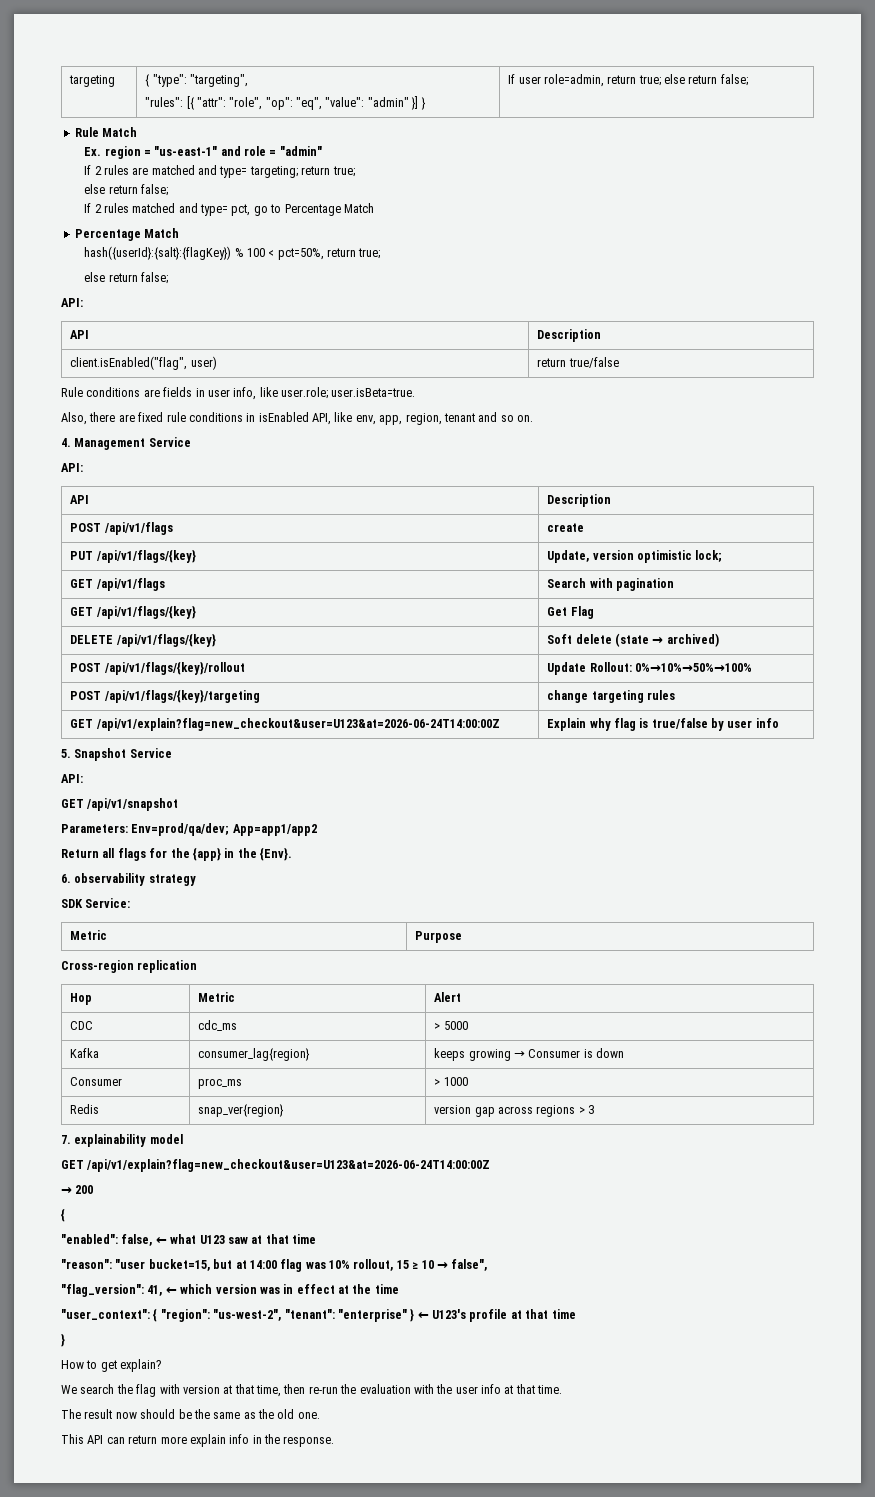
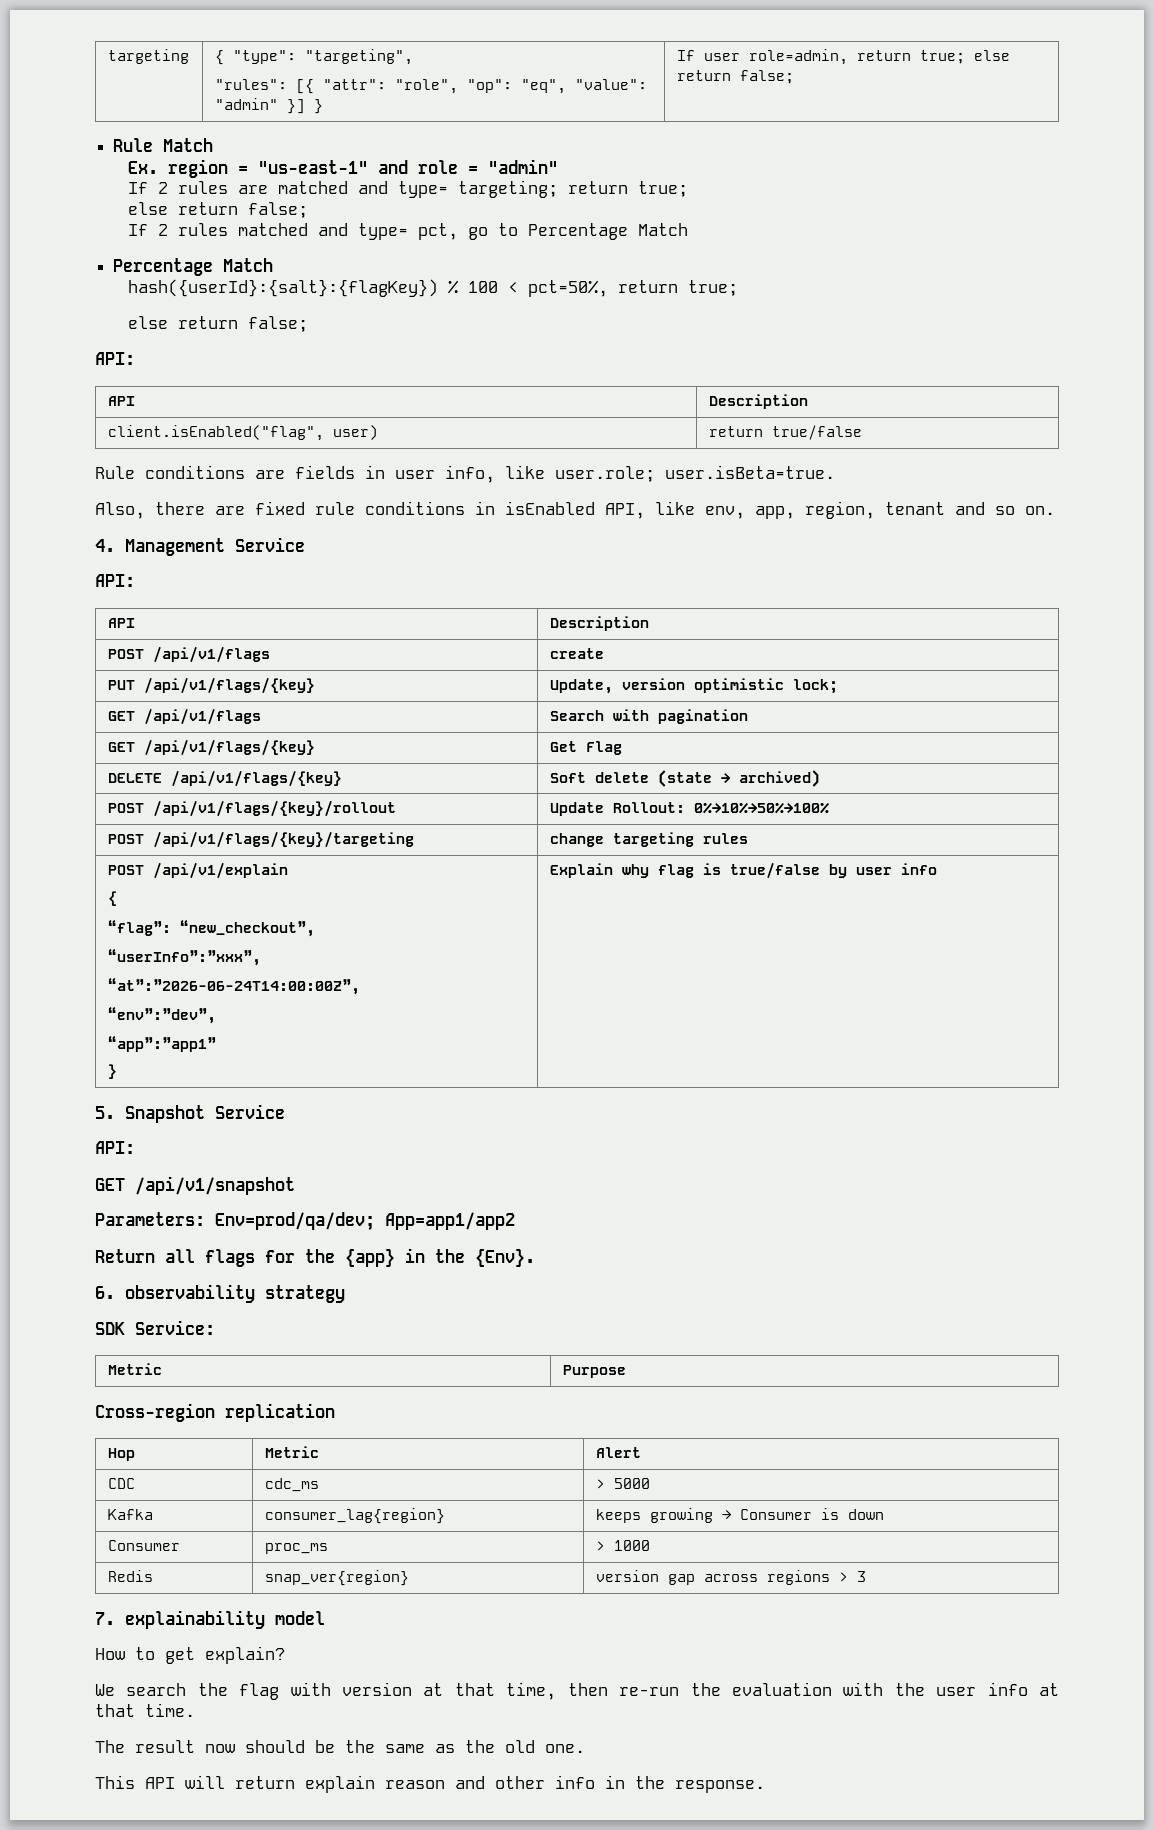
[70,718,500,731] GET /api/v1/explain?flag=new_checkout&user=U123&at=2026-06-24T14:00:00Z -> [107,862,288,879] [107,891,117,906] [107,919,315,937] [107,948,261,966] [107,977,360,995] [107,1006,216,1024] [107,1035,216,1052] [107,1064,117,1079] POST /api/v1/explain // { // “flag”: “new_checkout”, // “userInfo”:”xxx”, // “at”:”2026-06-24T14:00:00Z”, // “env”:”dev”, // “app”:”app1” // }
[61,1159,491,1172] [61,1185,94,1194] [61,1208,65,1222] [61,1234,316,1246] [61,1259,488,1272] [61,1284,399,1297] [61,1308,576,1322] [61,1333,65,1347] // GET /api/v1/explain?flag=new_checkout&user=U123&at=2026-06-24T14:00:00Z // → 200 // { // "enabled": false, ← what U123 saw at that time // "reason": "user bucket=15, but at 14:00 flag was 10% rollout, 15 ≥ 10 → false", // "flag_version": 41, ← which version was in effect at the time // "user_context": { "region": "us-west-2", "tenant": "enterprise" } ← U123's profile at that time // } -> (325, 1618) none
[106,1434,226,1447] can return more explain -> [185,1775,545,1793] will return explain reason and other

